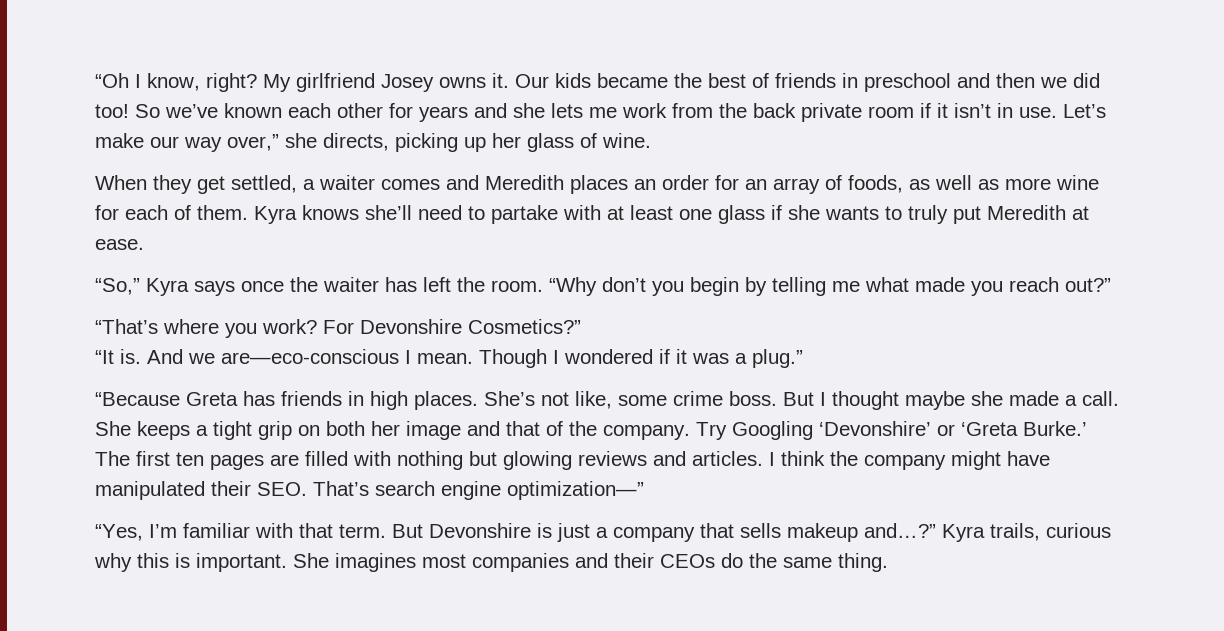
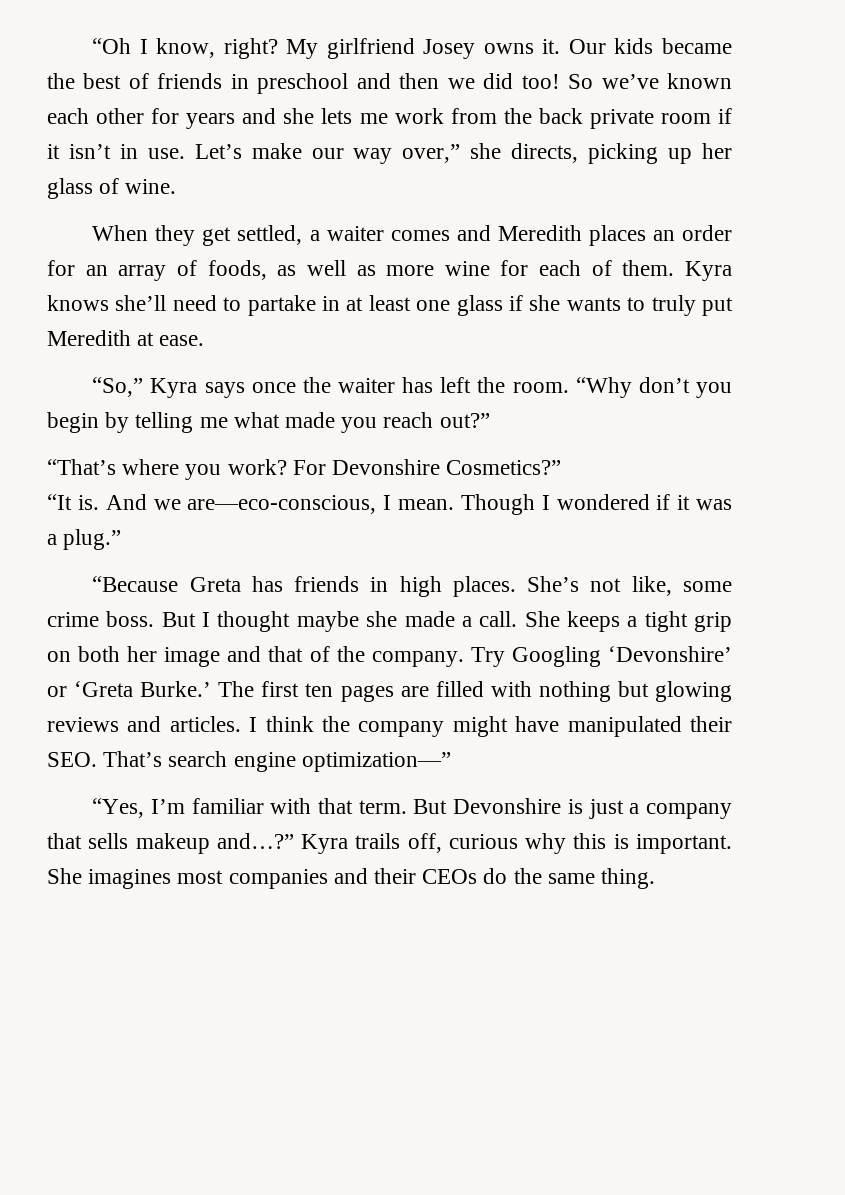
[563,205,601,220] with -> [322,296,340,311] in
[221,349,399,364] are—eco-conscious -> [187,495,377,514] are—eco-conscious,
[990,523,1040,541] trails, -> [355,833,442,853] trails off,

